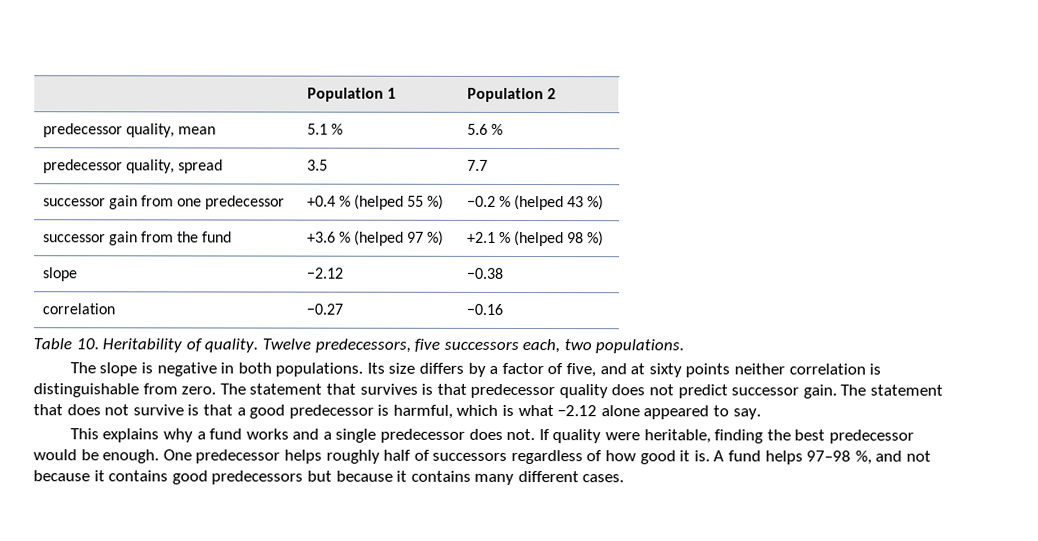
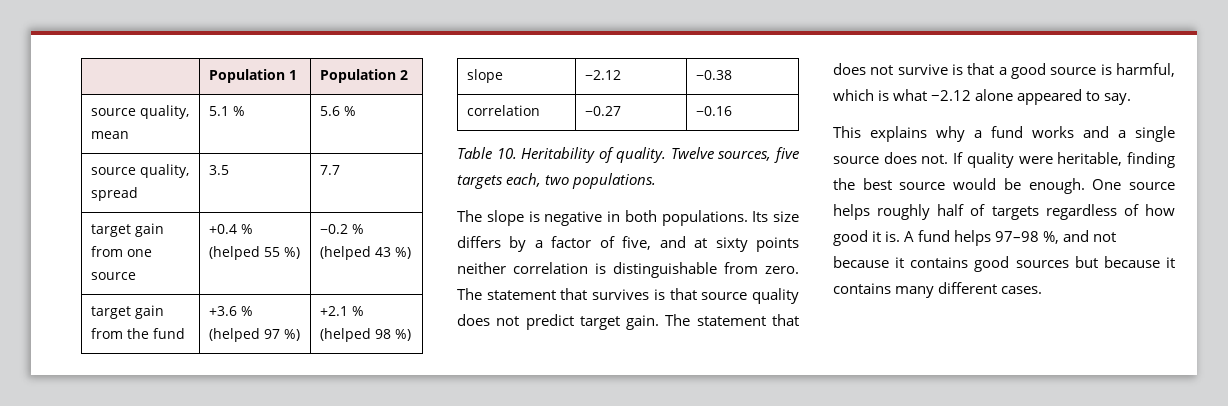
[42,123,123,138] predecessor -> [91,108,137,116] source
[42,159,123,174] predecessor -> [91,167,137,175] source
[42,198,106,207] successor -> [91,224,132,237] target
[205,195,286,210] predecessor -> [91,272,137,280] source
[42,234,106,243] successor -> [91,306,132,319] target
[314,338,519,353] predecessors, five successors -> [718,147,799,163] [457,175,503,189] sources, five targets
[470,383,556,399] predecessor -> [701,292,748,300] source
[731,387,800,396] successor -> [579,316,620,330] target
[288,404,374,419] predecessor -> [1050,67,1097,75] source
[380,428,466,443] predecessor -> [833,156,879,164] source
[828,429,914,444] predecessor -> [899,182,946,190] source
[195,449,281,464] predecessor -> [1129,182,1175,190] source
[432,452,508,461] successors -> [991,206,1039,220] targets
[211,470,304,485] predecessors -> [1015,260,1069,268] sources

